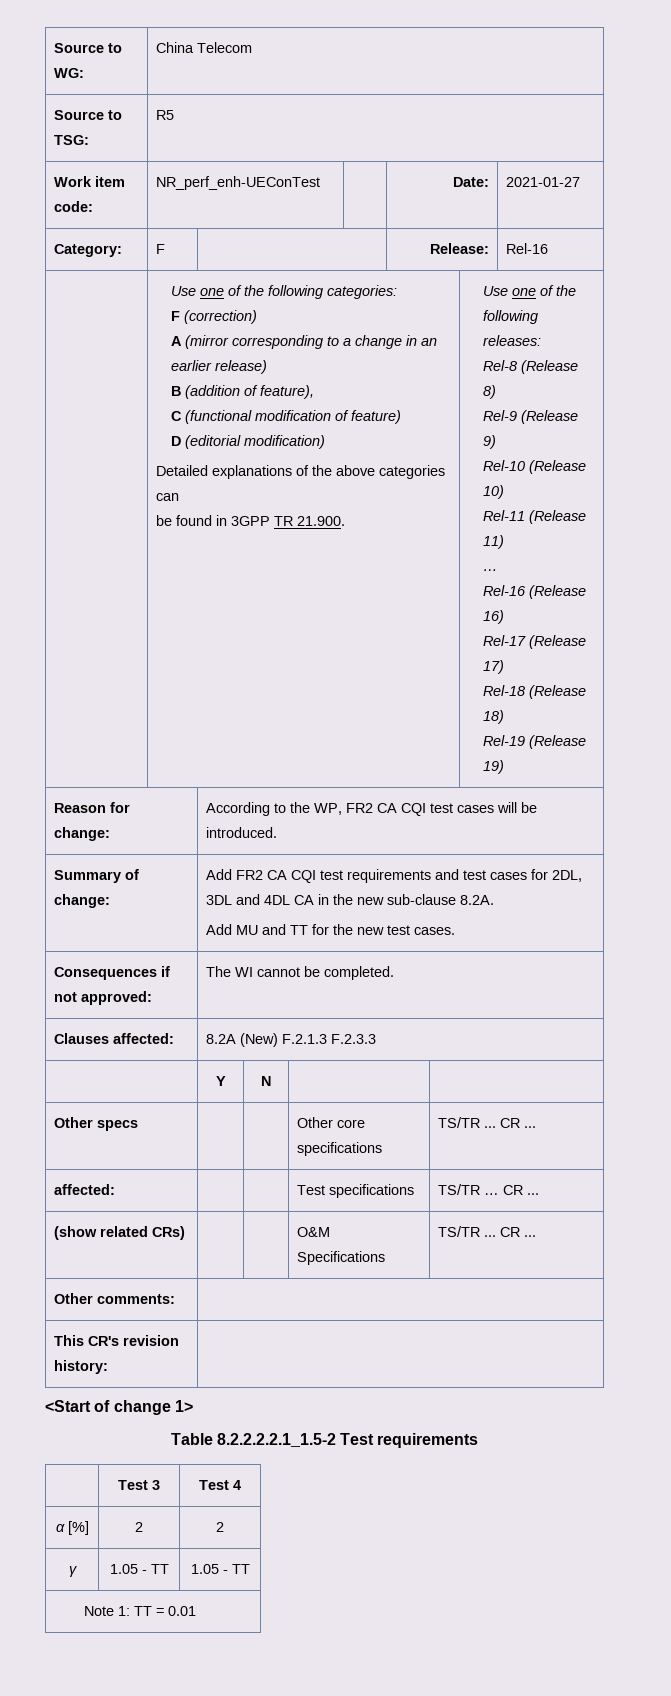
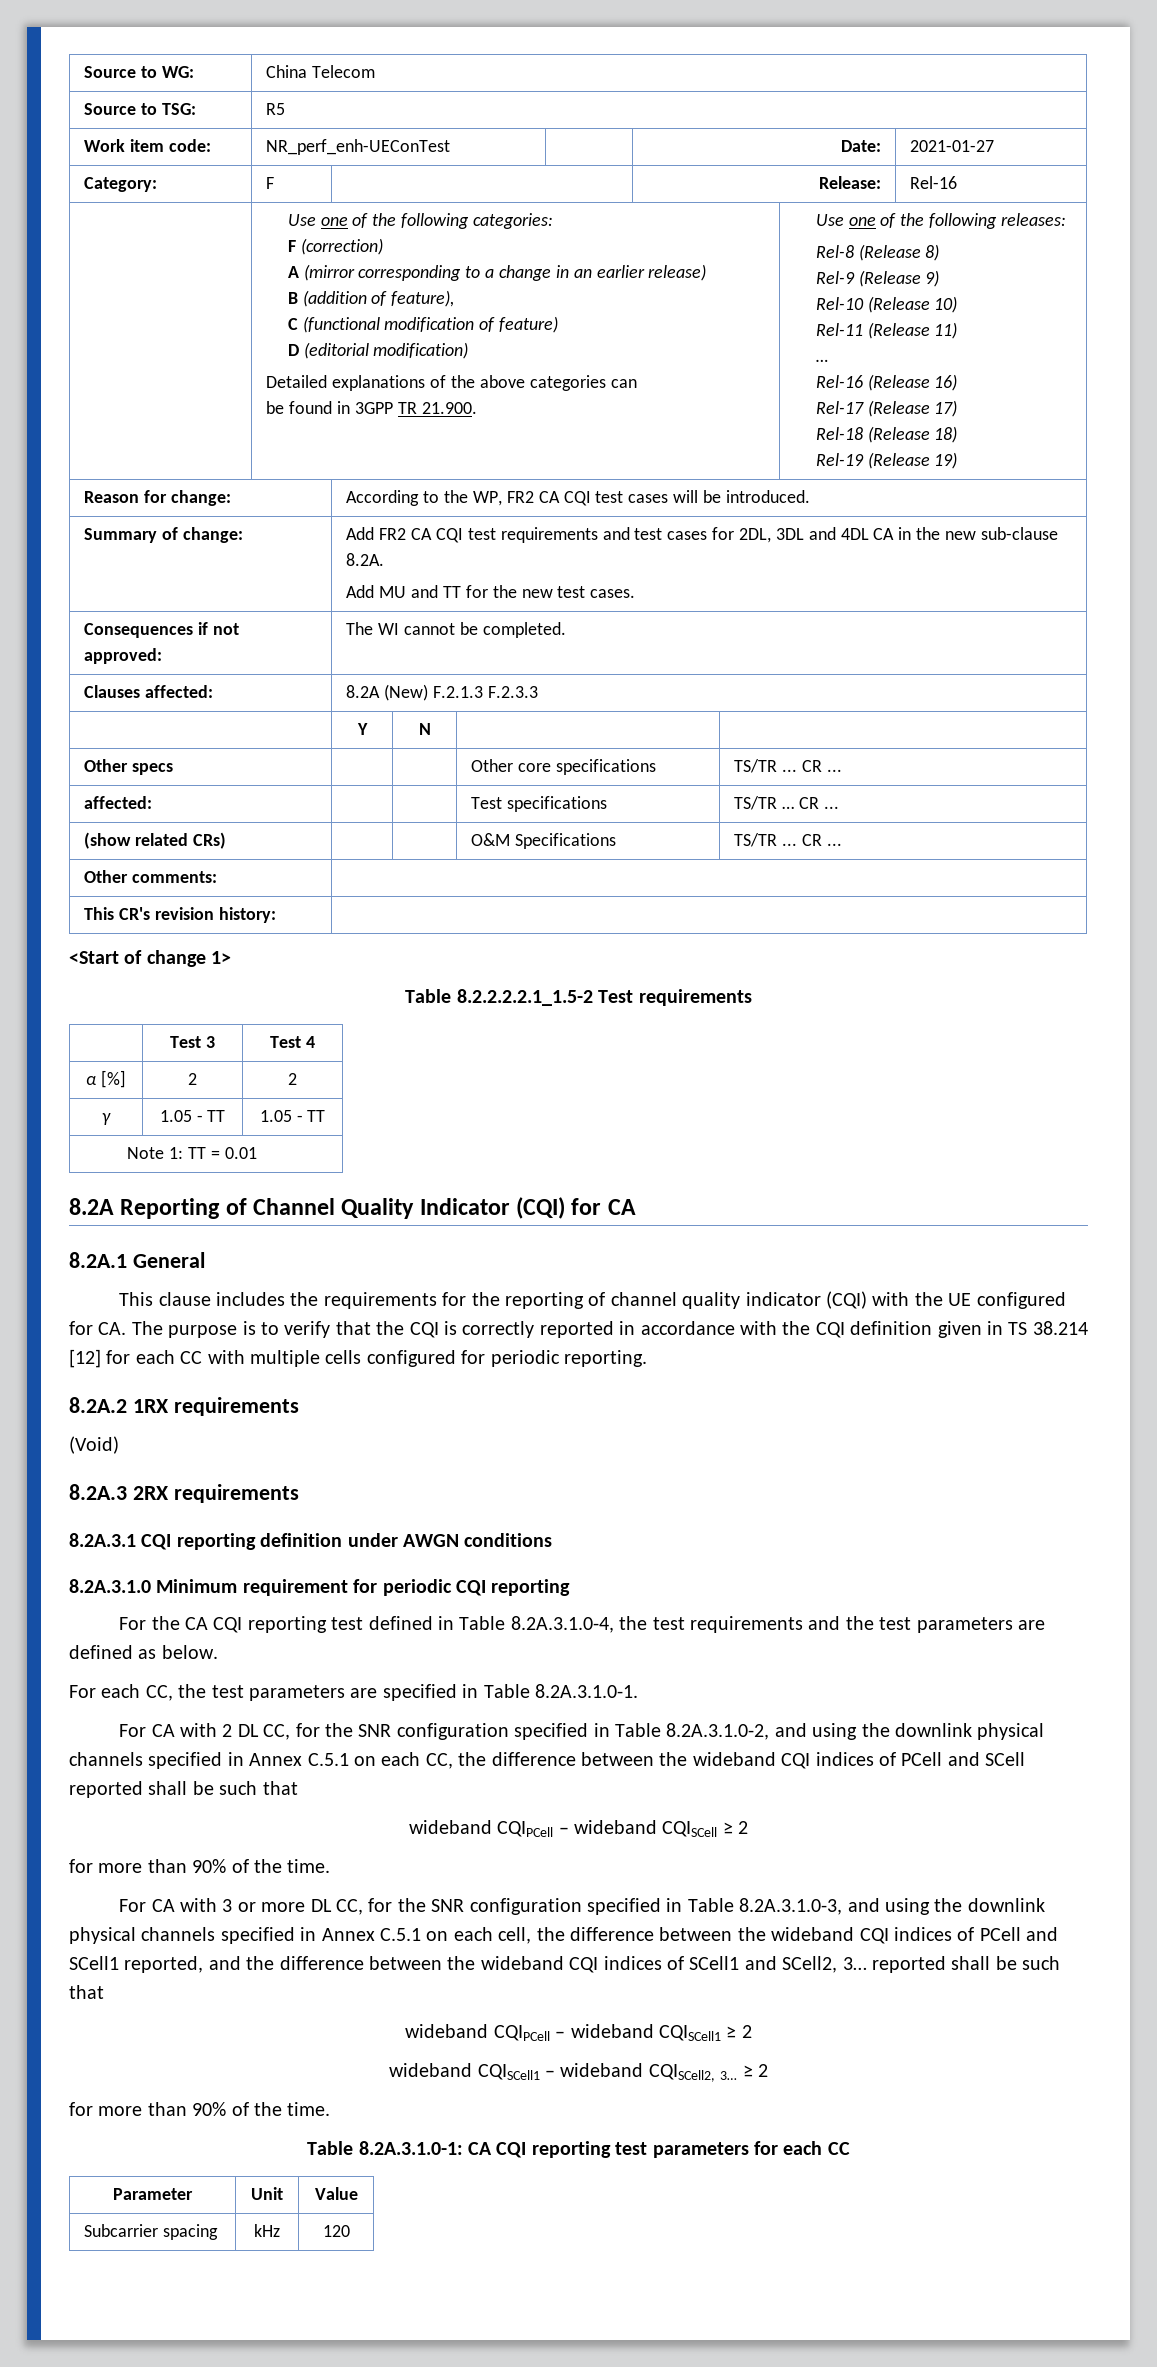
(197, 1611) none -> [69,1197,636,1219] [69,1252,205,1268] [119,1291,1066,1309] [69,1321,1088,1338] [69,1349,647,1368] [69,1397,299,1416] [69,1436,119,1454] [69,1484,299,1503] [69,1533,553,1550] [69,1579,571,1596] [119,1616,1046,1633] [69,1645,218,1659] [69,1684,638,1701] [119,1723,1045,1740] [69,1752,1026,1769] [69,1781,298,1798] [408,1820,749,1837] [69,1859,331,1873] [119,1898,1045,1915] [69,1927,1059,1944] [69,1956,1061,1973] [69,1985,104,1999] [405,2024,752,2041] [389,2063,768,2082] [69,2102,331,2116] [307,2141,850,2158] [113,2188,193,2200] [251,2187,283,2200] [314,2187,358,2200] [84,2224,219,2240] [254,2224,280,2237] [322,2225,350,2237] // 8.2A Reporting of Channel Quality Indicator (CQI) for CA // 8.2A.1 General // This clause includes the requirements for the reporting of channel quality indicator (CQI) with the UE configured for CA. The purpose is to verify that the CQI is correctly reported in accordance with the CQI definition given in TS 38.214 [12] for each CC with multiple cells configured for periodic reporting. // 8.2A.2 1RX requirements // (Void) // 8.2A.3 2RX requirements // 8.2A.3.1 CQI reporting definition under AWGN conditions // 8.2A.3.1.0 Minimum requirement for periodic CQI reporting // For the CA CQI reporting test defined in Table 8.2A.3.1.0-4, the test requirements and the test parameters are defined as below. // For each CC, the test parameters are specified in Table 8.2A.3.1.0-1. // For CA with 2 DL CC, for the SNR configuration specified in Table 8.2A.3.1.0-2, and using the downlink physical channels specified in Annex C.5.1 on each CC, the difference between the wideband CQI indices of PCell and SCell reported shall be such that // wideband CQIPCell – wideband CQISCell ≥ 2 // for more than 90% of the time. // For CA with 3 or more DL CC, for the SNR configuration specified in Table 8.2A.3.1.0-3, and using the downlink physical channels specified in Annex C.5.1 on each cell, the difference between the wideband CQI indices of PCell and SCell1 reported, and the difference between the wideband CQI indices of SCell1 and SCell2, 3… reported shall be such that // wideband CQIPCell – wideband CQISCell1 ≥ 2 // wideband CQISCell1 – wideband CQISCell2, 3… ≥ 2 // for more than 90% of the time. // Table 8.2A.3.1.0-1: CA CQI reporting test parameters for each CC // Parameter | Unit | Value // Subcarrier spacing | kHz | 120

